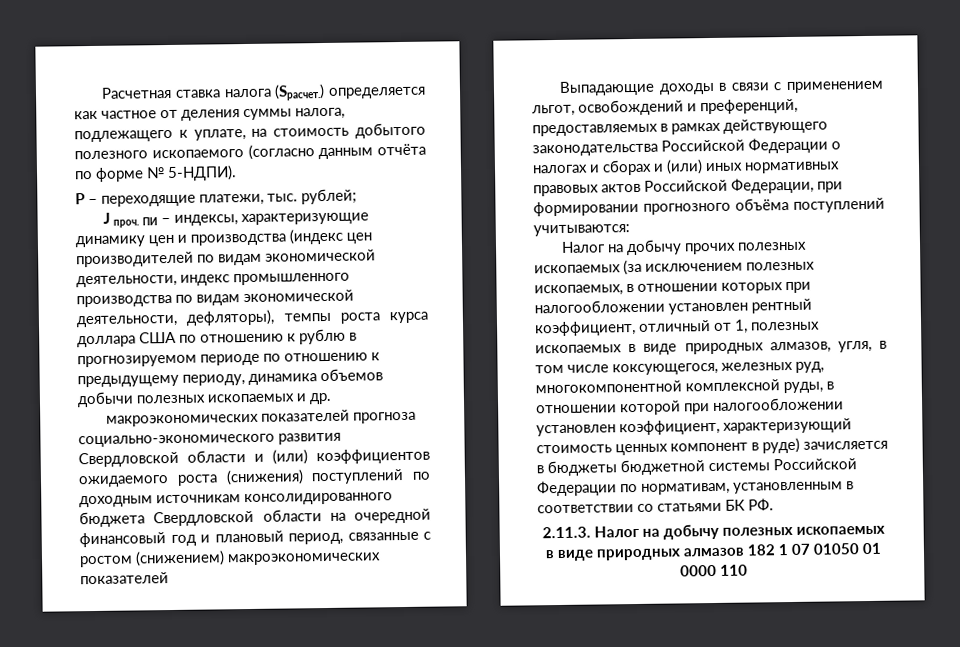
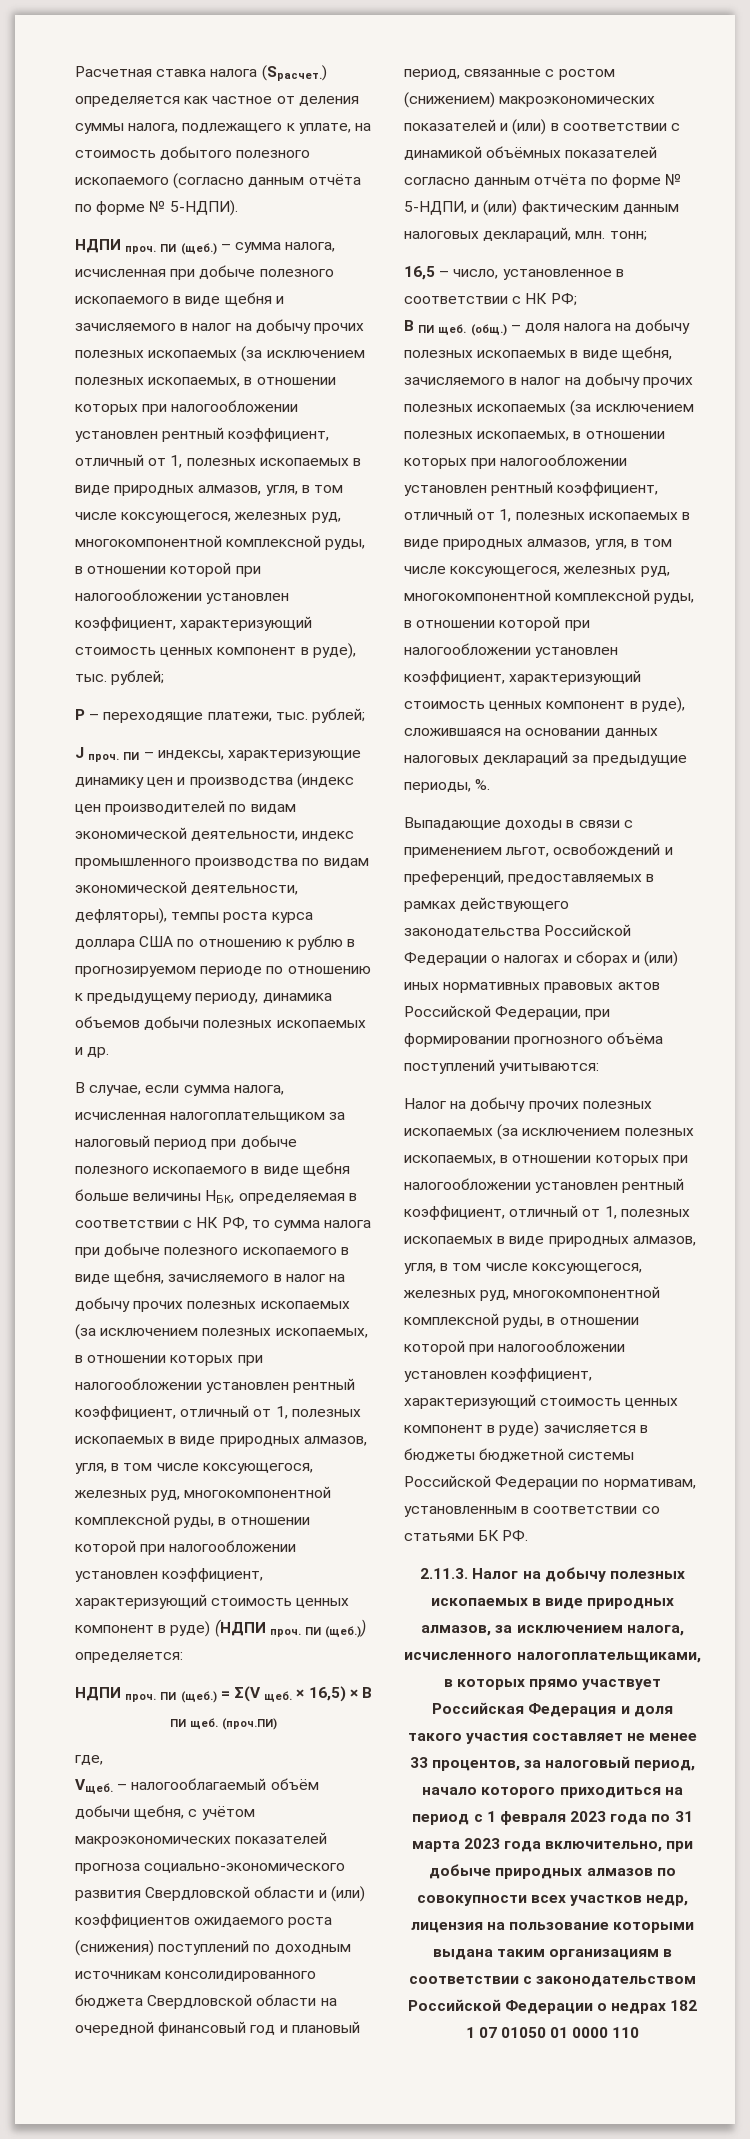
(237, 173) none -> [75,239,336,255] [75,265,334,280] [75,292,284,306] [75,319,364,334] [75,346,365,362] [75,377,336,387] [75,400,299,415] [75,427,330,442] [75,454,361,468] [75,485,343,496] [75,512,341,523] [75,535,366,550] [75,562,261,577] [75,589,290,604] [75,616,313,631] [75,643,356,659] [75,670,165,685] // НДПИ проч. ПИ (щеб.) – сумма налога, исчисленная при добыче полезного ископаемого в виде щебня и зачисляемого в налог на добычу прочих полезных ископаемых (за исключением полезных ископаемых, в отношении которых при налогообложении установлен рентный коэффициент, отличный от 1, полезных ископаемых в виде природных алмазов, угля, в том числе коксующегося, железных руд, многокомпонентной комплексной руды, в отношении которой при налогообложении установлен коэффициент, характеризующий стоимость ценных компонент в руде), тыс. рублей;
(332, 398) none -> [75,1082,284,1096] [75,1112,346,1122] [75,1135,297,1150] [75,1162,350,1176] [75,1189,357,1204] [75,1217,372,1231] [75,1243,349,1258] [75,1270,345,1284] [75,1297,350,1312] [75,1324,368,1340] [75,1355,263,1366] [75,1378,356,1393] [75,1405,361,1420] [75,1436,367,1447] [75,1463,313,1474] [74,1486,332,1501] [75,1513,310,1528] [75,1540,297,1555] [75,1568,264,1582] [75,1594,350,1609] [75,1619,367,1638] [75,1652,183,1663] [75,1686,372,1703] [169,1718,278,1730] [75,1755,103,1765] [75,1778,319,1794] [75,1805,255,1820] В случае, если сумма налога, исчисленная налогоплательщиком за налоговый период при добыче полезного ископаемого в виде щебня больше величины НБК, определяемая в соответствии с НК РФ, то сумма налога при добыче полезного ископаемого в виде щебня, зачисляемого в налог на добычу прочих полезных ископаемых (за исключением полезных ископаемых, в отношении которых при налогообложении установлен рентный коэффициент, отличный от 1, полезных ископаемых в виде природных алмазов, угля, в том числе коксующегося, железных руд, многокомпонентной комплексной руды, в отношении которой при налогообложении установлен коэффициент, характеризующий стоимость ценных компонент в руде) (НДПИ проч. ПИ (щеб.)) определяется: // НДПИ проч. ПИ (щеб.) = Ʃ(V щеб. × 16,5) × B ПИ щеб. (проч.ПИ) // где, // Vщеб. – налогооблагаемый объём добычи щебня, с учётом
(169, 578) none -> [500,119,680,135] [404,146,658,160] [404,173,681,188] [404,200,679,216] [404,227,647,242] [404,266,624,280] [404,293,577,306] [404,319,691,336] [404,346,672,360] [404,373,693,388] [404,400,694,416] [404,431,665,441] [404,454,628,469] [404,481,659,496] [404,508,690,522] [404,539,672,550] [404,566,670,577] [404,589,695,604] [404,616,590,631] [404,643,619,658] [404,670,642,685] [404,697,685,713] [404,728,658,738] [404,751,687,766] [404,779,491,793] и (или) в соответствии с динамикой объёмных показателей согласно данным отчёта по форме № 5-НДПИ, и (или) фактическим данным налоговых деклараций, млн. тонн; // 16,5 – число, установленное в соответствии с НК РФ; // B ПИ щеб. (общ.) – доля налога на добычу полезных ископаемых в виде щебня, зачисляемого в налог на добычу прочих полезных ископаемых (за исключением полезных ископаемых, в отношении которых при налогообложении установлен рентный коэффициент, отличный от 1, полезных ископаемых в виде природных алмазов, угля, в том числе коксующегося, железных руд, многокомпонентной комплексной руды, в отношении которой при налогообложении установлен коэффициент, характеризующий стоимость ценных компонент в руде), сложившаяся на основании данных налоговых деклараций за предыдущие периоды, %.
[683,547,745,557] алмазов -> [421,1625,684,1636] [404,1652,701,1663] [443,1679,662,1690] [432,1702,673,1717] [407,1733,698,1744] [409,1756,696,1771] [422,1787,683,1798] [412,1811,693,1825] [411,1838,694,1852] [429,1864,676,1879] [416,1895,689,1906] [410,1922,695,1933] [432,1949,673,1960] [408,1976,697,1987] [407,1999,667,2014] алмазов, за исключением налога, исчисленного налогоплательщиками, в которых прямо участвует Российская Федерация и доля такого участия составляет не менее 33 процентов, за налоговый период, начало которого приходиться на период с 1 февраля 2023 года по 31 марта 2023 года включительно, при добыче природных алмазов по совокупности всех участков недр, лицензия на пользование которыми выдана таким организациям в соответствии с законодательством Российской Федерации о недрах

